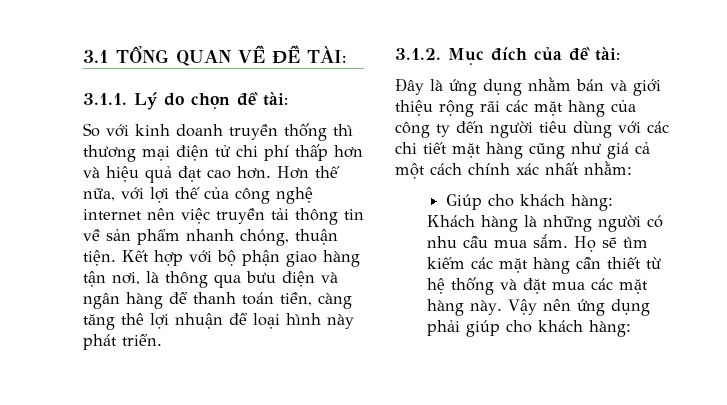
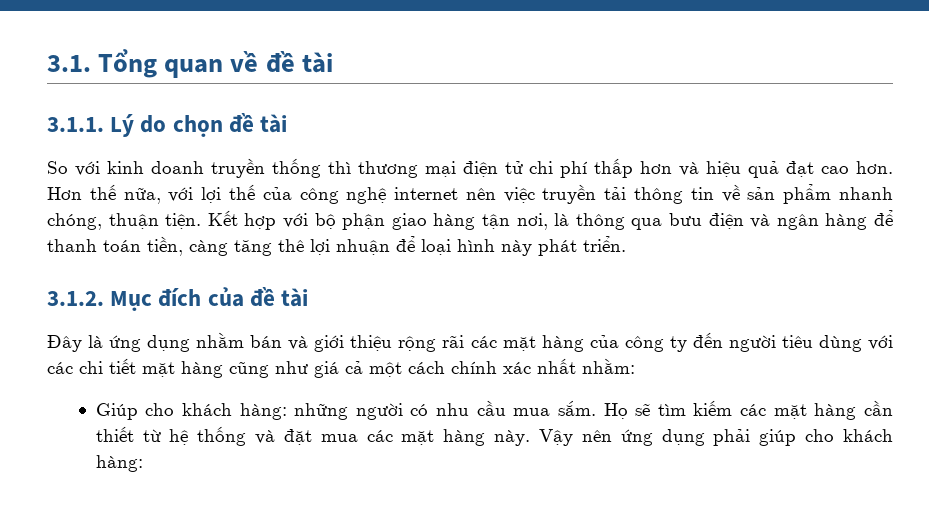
[83,45,346,66] 3.1 TỔNG QUAN VỀ ĐỀ TÀI: -> [47,49,333,78] 3.1. Tổng quan về đề tài
[263,92,288,106] tài: -> [260,114,288,133] tài
[595,47,620,61] tài: -> [281,288,309,307] tài
[427,215,538,232] // Khách hàng là -> (287, 411) none

